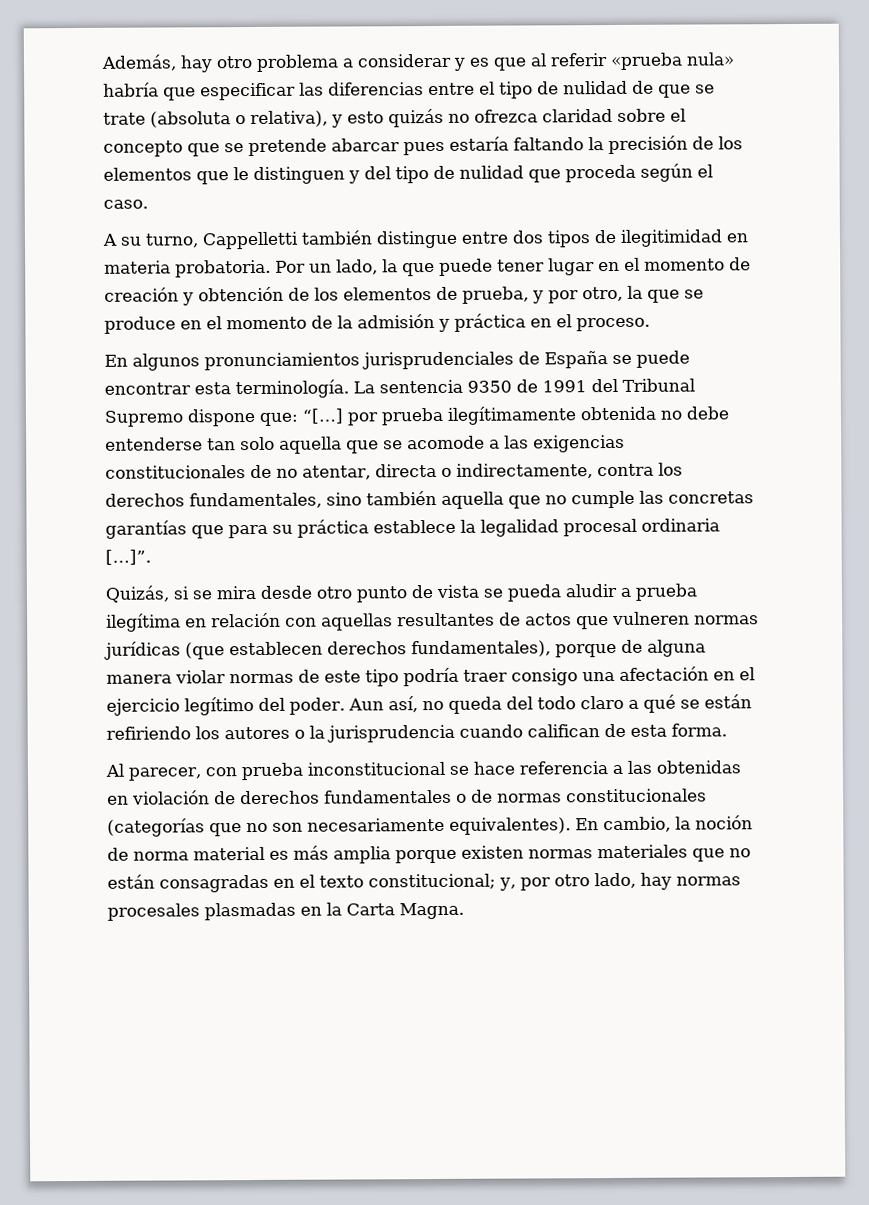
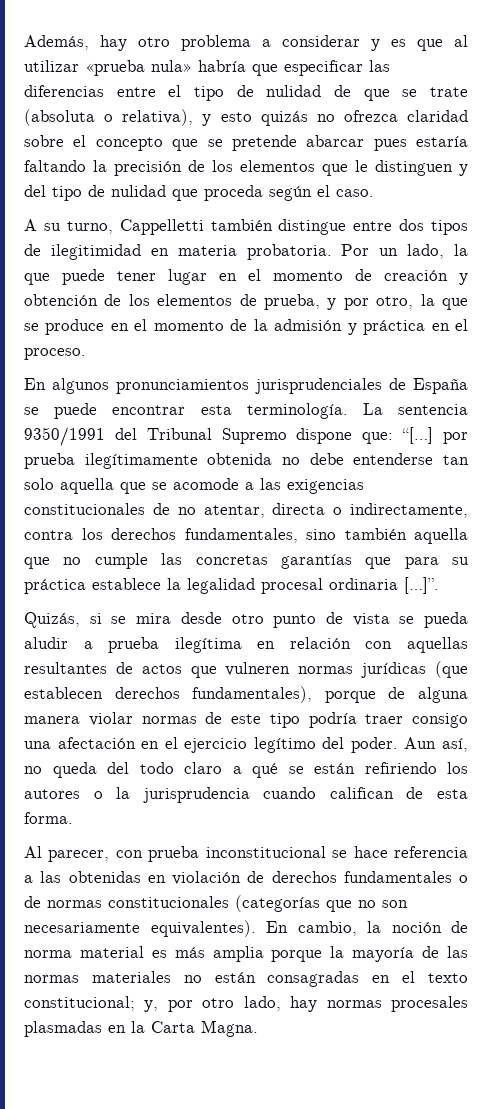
[550,53,608,67] referir -> [24,60,79,72] utilizar
[467,379,587,393] 9350 de 1991 -> [24,427,105,446] 9350/1991
[461,845,524,859] existen -> [330,946,469,962] la mayoría de las
[692,848,725,862] que -> (171, 977) none

